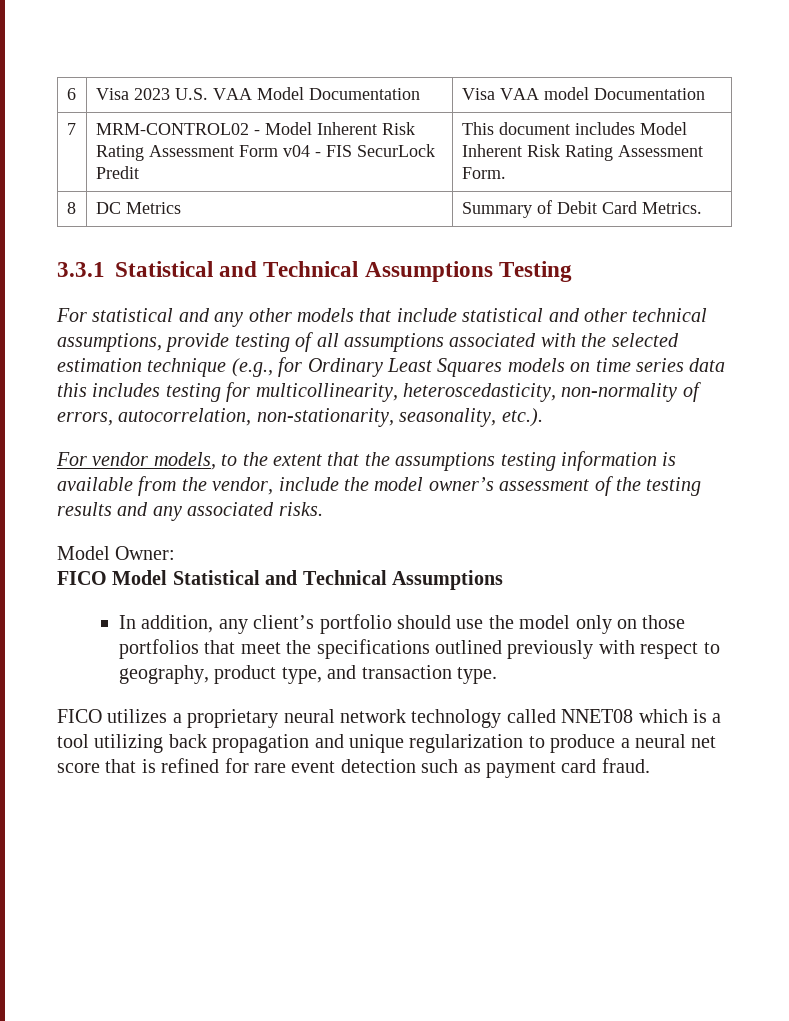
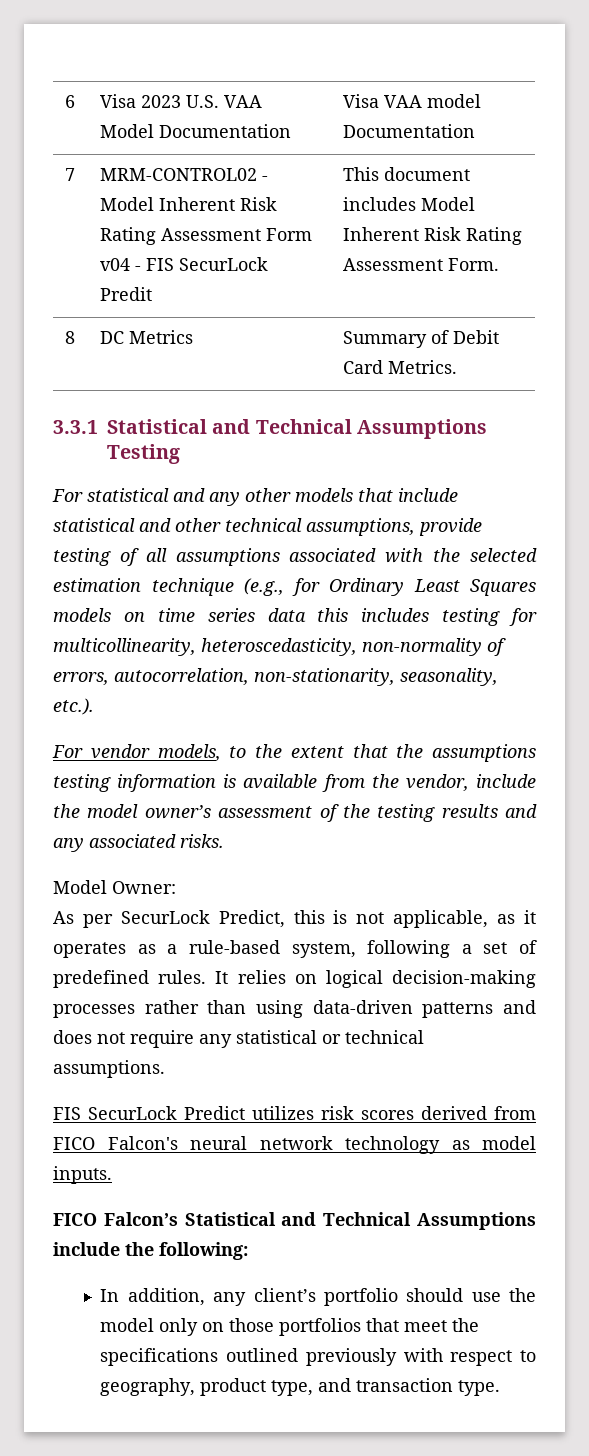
[57,570,503,590] FICO Model Statistical and Technical Assumptions -> [53,910,537,928] [53,940,537,958] [53,970,536,988] [53,1000,536,1018] [53,1030,424,1048] [53,1060,165,1078] [53,1106,536,1120] [53,1136,536,1154] [53,1166,112,1184] [53,1212,536,1230] [53,1242,248,1260] As per SecurLock Predict, this is not applicable, as it operates as a rule-based system, following a set of predefined rules. It relies on logical decision-making processes rather than using data-driven patterns and does not require any statistical or technical assumptions. // FIS SecurLock Predict utilizes risk scores derived from FICO Falcon's neural network technology as model inputs. // FICO Falcon’s Statistical and Technical Assumptions include the following:
[57,709,722,728] [57,734,717,753] [57,758,650,778] // FICO utilizes a proprietary neural network technology called NNET08 which is a tool utilizing back propagation and unique regularization to produce a neural net score that is refined for rare event detection such as payment card fraud. -> (501, 1388) none

